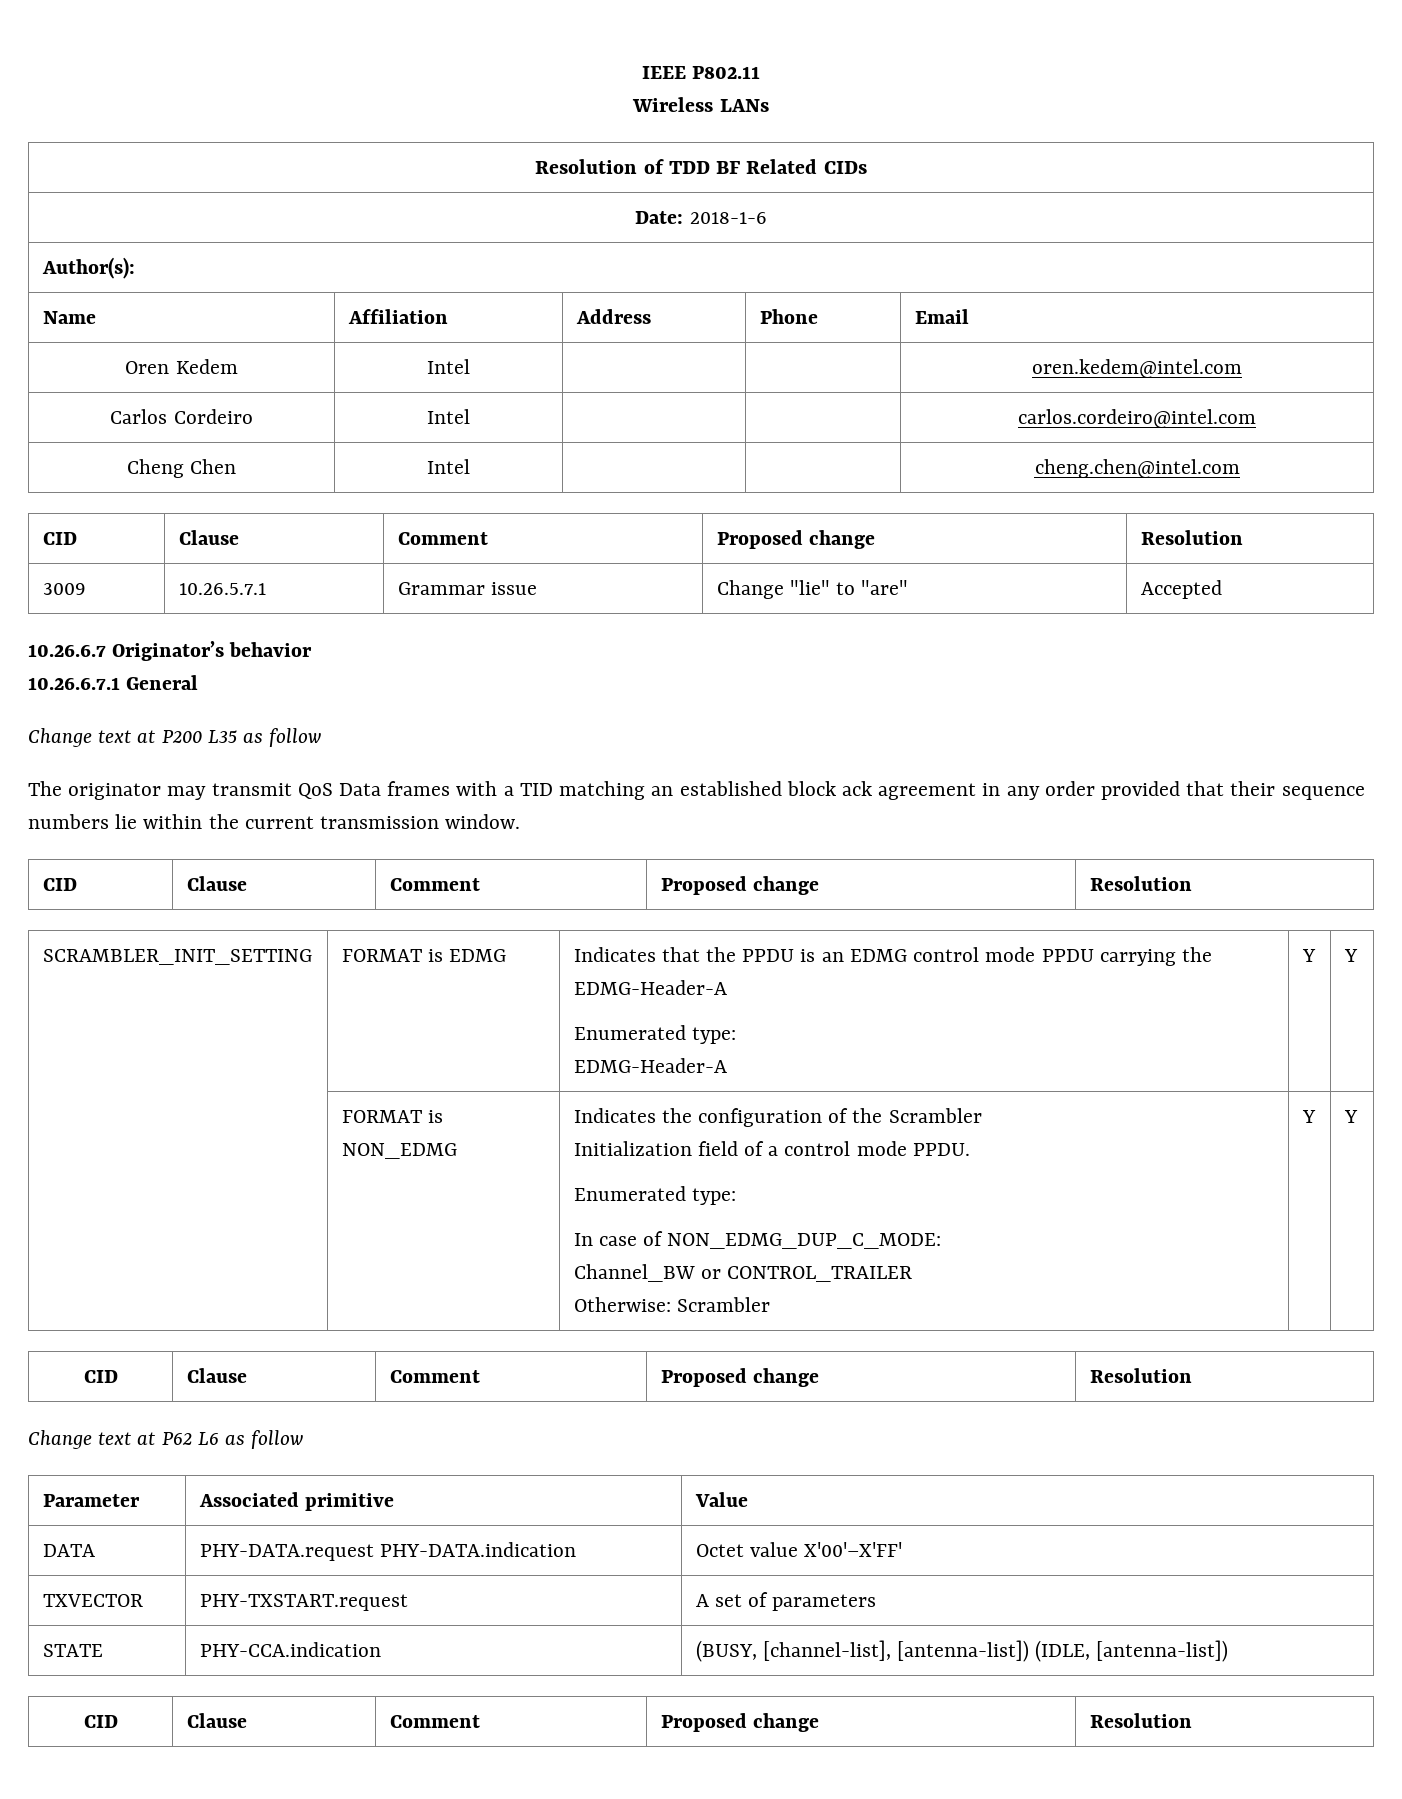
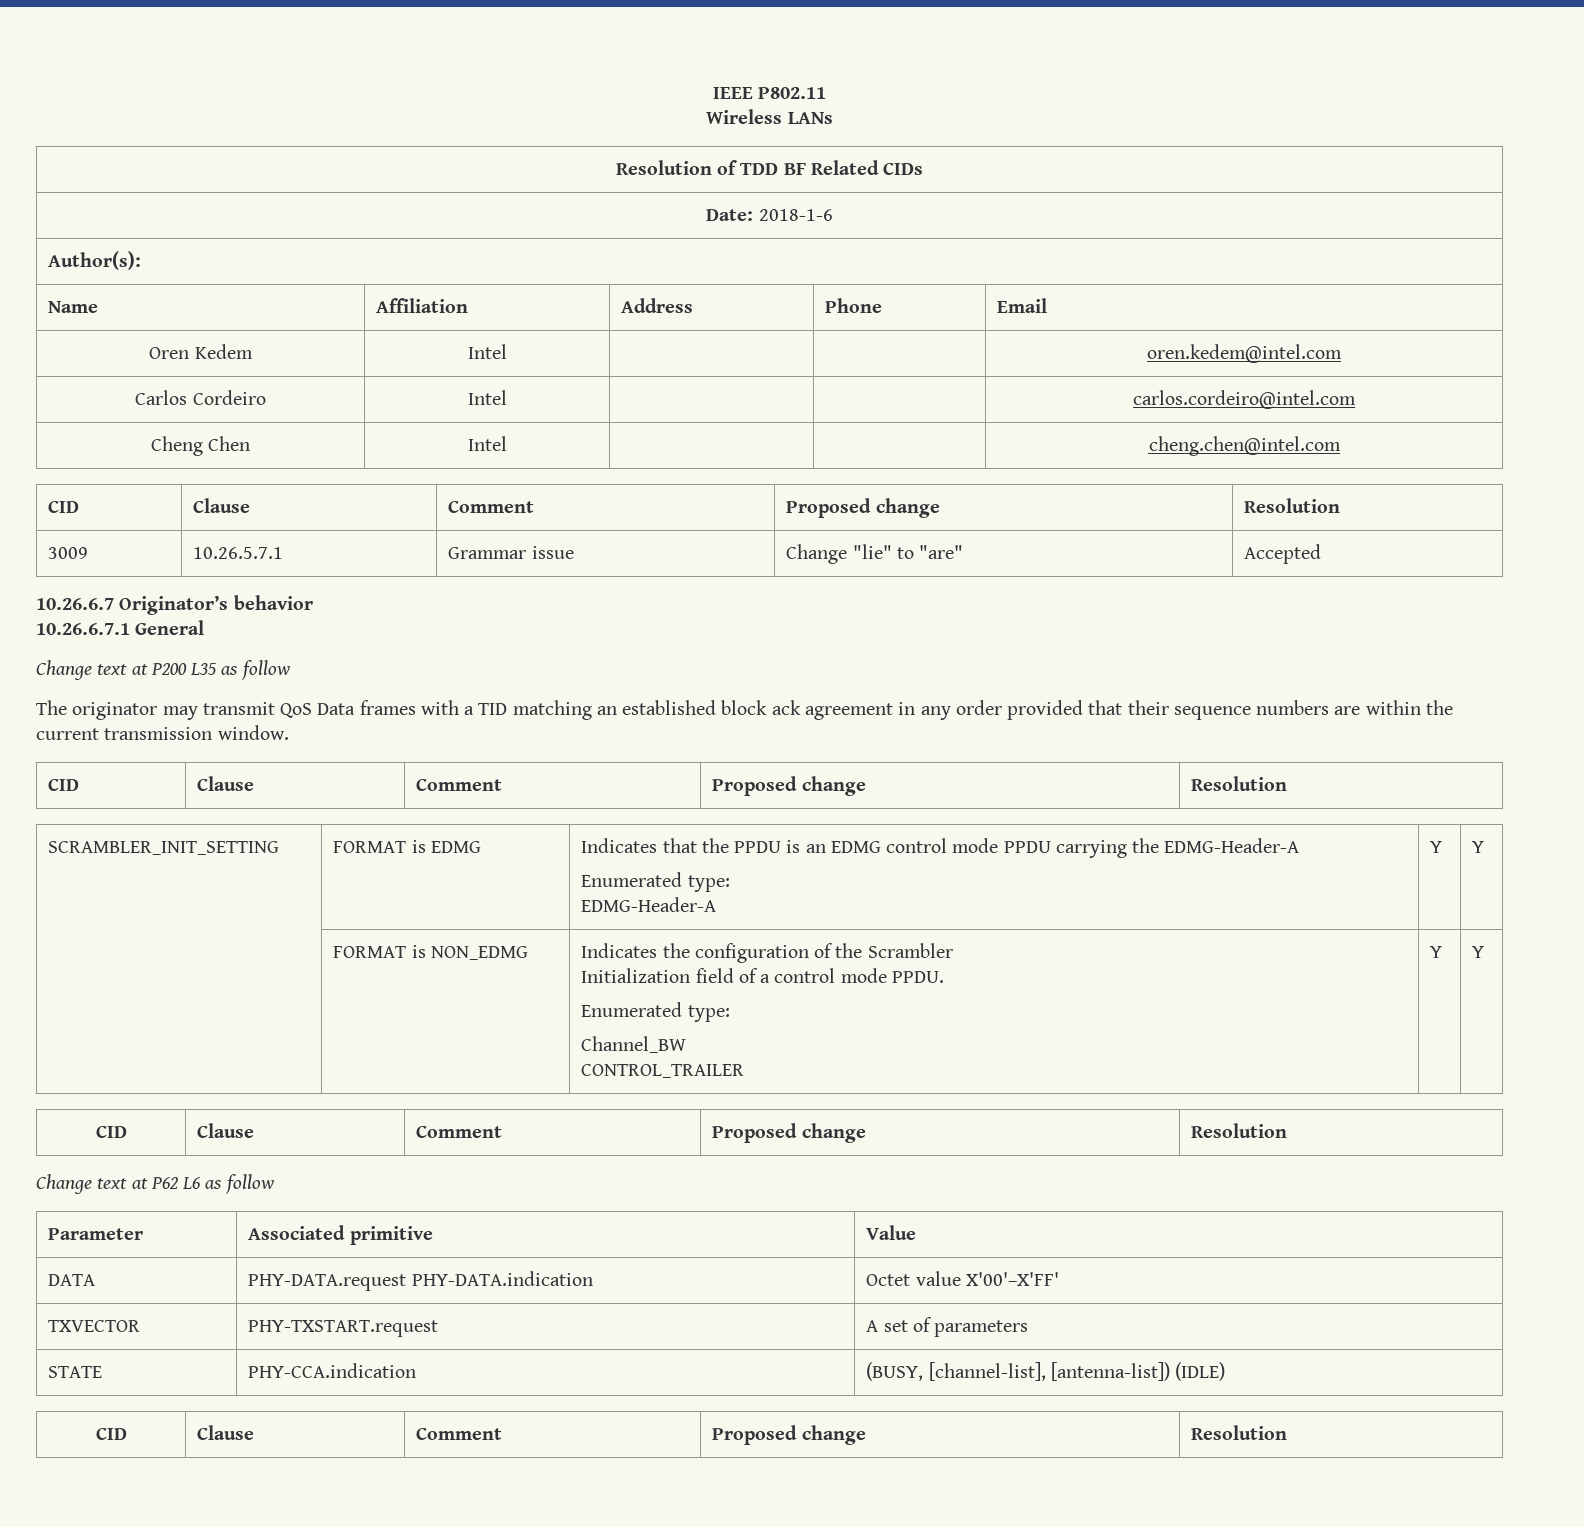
[115,814,138,829] lie -> [1334,706,1361,715] are
[573,1231,942,1249] [573,1264,721,1282] In case of NON_EDMG_DUP_C_MODE: // Channel_BW or -> [581,1036,687,1053] Channel_BW //
[573,1297,770,1312] // Otherwise: Scrambler -> (745, 1071) none
[1035,1640,1229,1662] (IDLE, [antenna-list]) -> [1175,1362,1226,1381] (IDLE)

